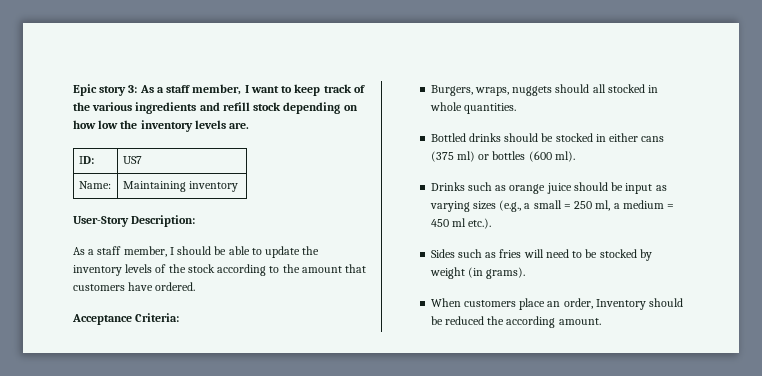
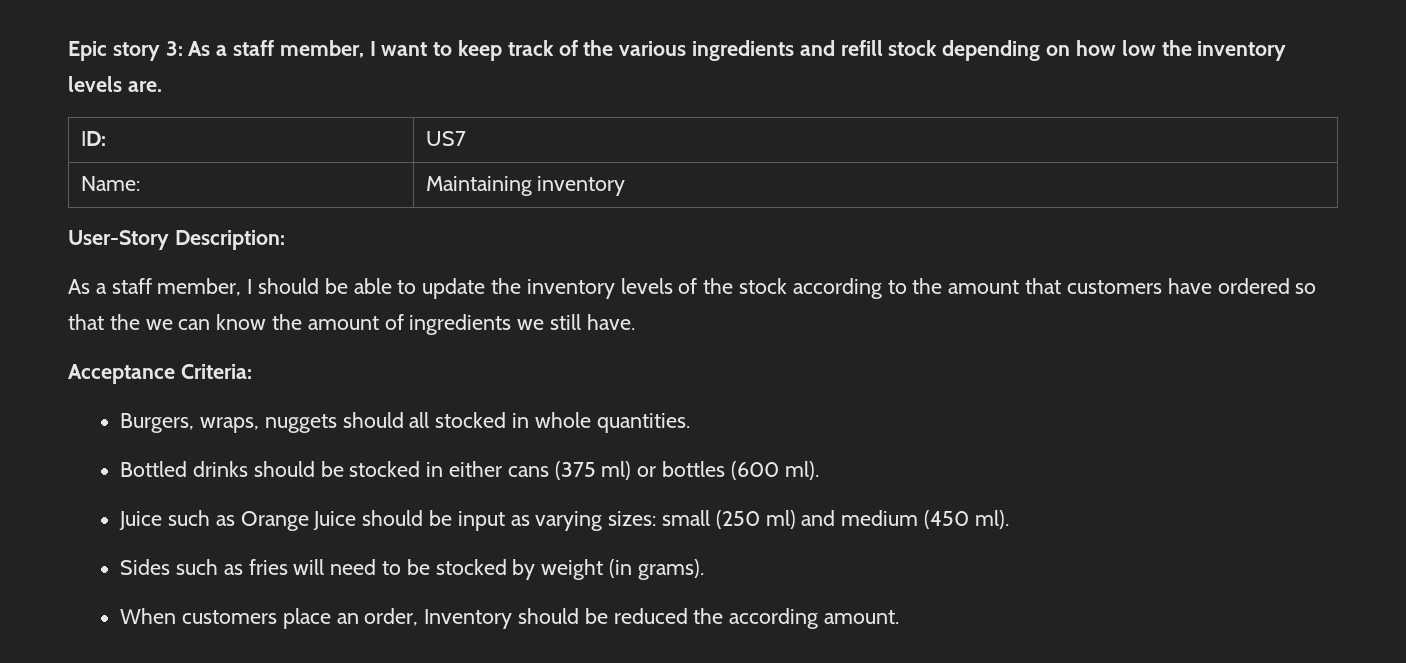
[155,282,196,291] ordered. -> [1217,278,1317,294] [68,314,635,335] ordered so that the we can know the amount of ingredients we still have.
[430,182,572,194] Drinks such as orange juice -> [119,510,357,531] Juice such as Orange Juice
[472,200,675,212] [430,218,492,229] sizes (e.g., a small = 250 ml, a medium = 450 ml etc.). -> [608,510,1009,529] sizes: small (250 ml) and medium (450 ml).

